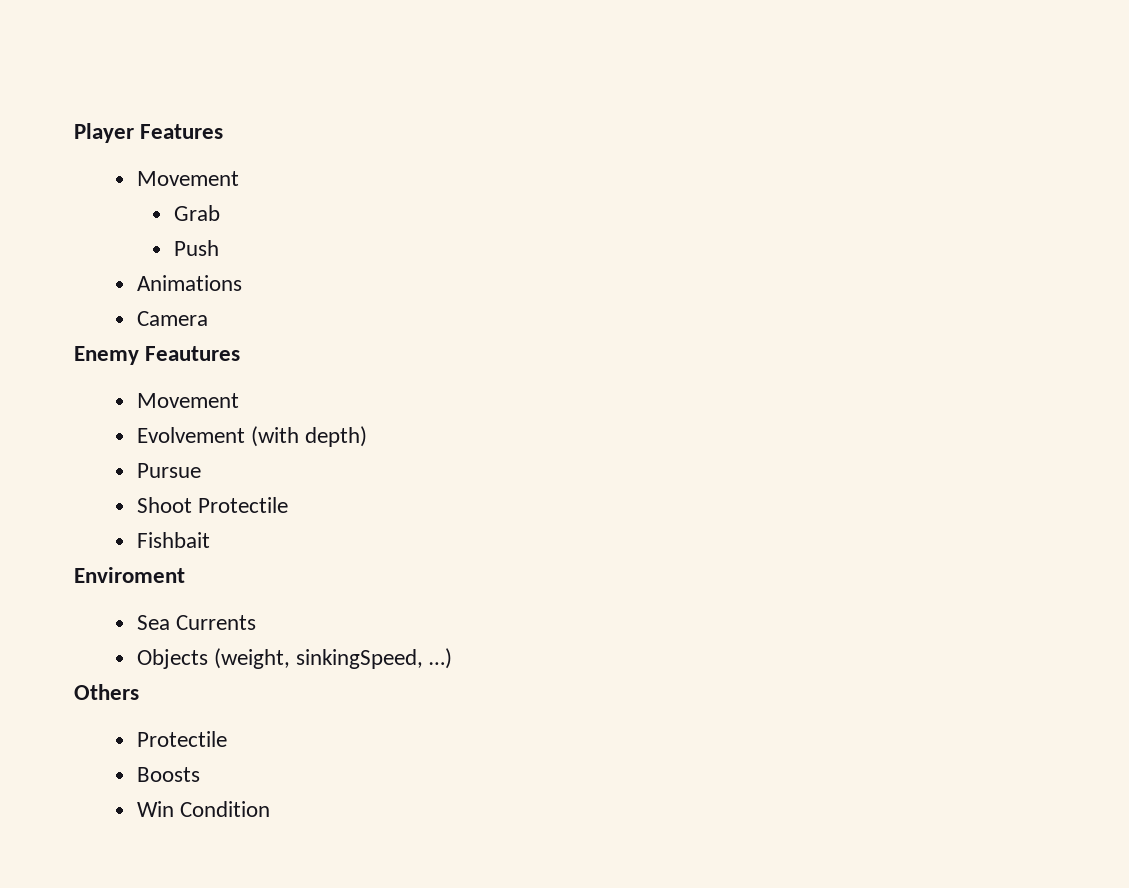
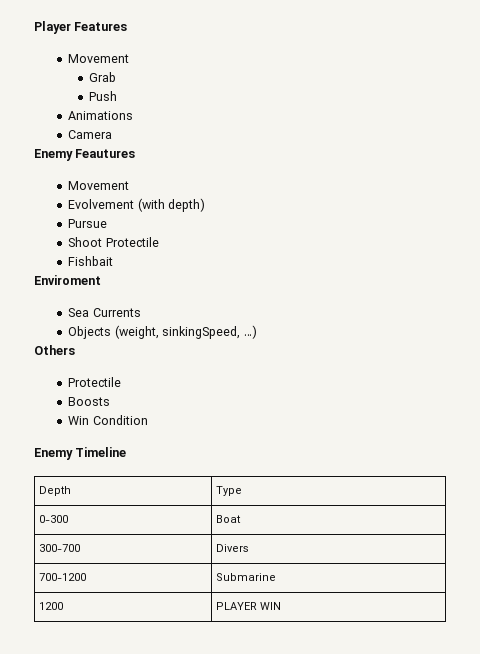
(270, 809) none -> [34,447,127,460] [39,486,72,496] [216,486,243,496] [39,515,69,523] [216,515,242,523] [39,544,81,552] [216,544,250,552] [39,573,87,581] [216,573,277,581] [39,602,64,610] [216,602,282,610] // Enemy Timeline // Depth | Type // 0-300 | Boat // 300-700 | Divers // 700-1200 | Submarine // 1200 | PLAYER WIN

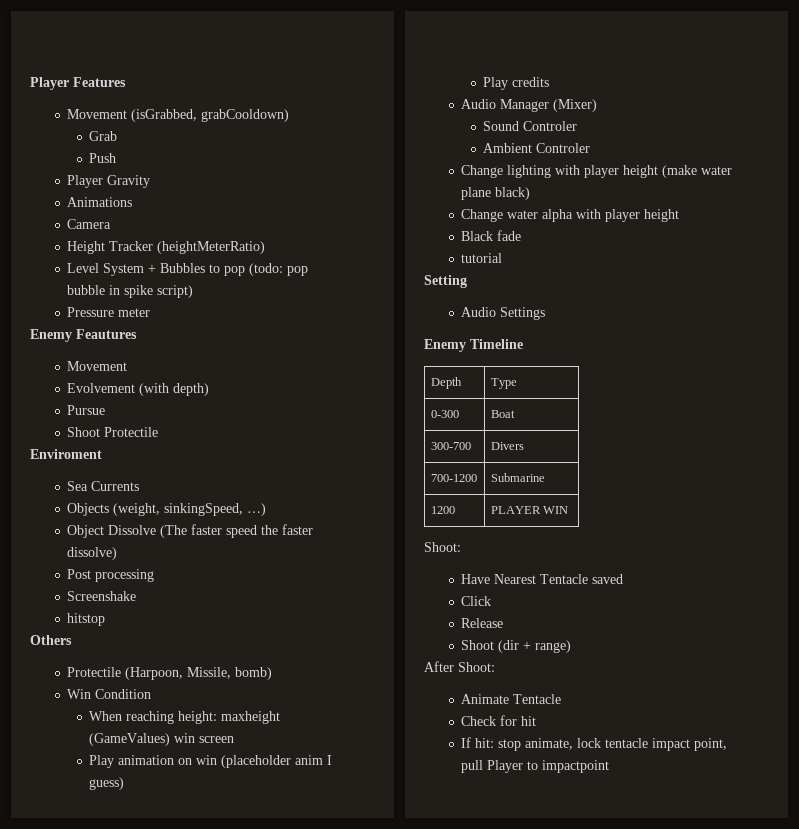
(130, 58) none -> [131,109,290,122] (isGrabbed, grabCooldown)
(117, 96) none -> [67,175,151,188] // Player Gravity
(113, 134) none -> [67,241,266,254] [67,263,309,276] [67,285,194,298] [67,307,151,317] // Height Tracker (heightMeterRatio) // Level System + Bubbles to pop (todo: pop bubble in spike script) // Pressure meter
[68,256,114,266] // Fishbait -> (159, 432) none
(257, 332) none -> [67,524,314,538] [67,547,118,560] [67,569,155,582] [67,591,137,601] [67,613,106,626] // Object Dissolve (The faster speed the faster dissolve) // Post processing // Screenshake // hitstop
[68,397,111,406] // Boosts -> [125,667,273,680] (Harpoon, Missile, bomb)
(148, 420) none -> [89,711,281,724] [89,733,235,746] [89,755,333,768] [89,777,125,790] [483,77,550,90] [461,99,598,112] [483,121,578,131] [483,143,591,153] [461,165,733,178] [461,187,531,200] [461,209,680,222] [461,230,522,241] [461,253,503,263] [424,275,467,288] [461,307,546,320] // When reaching height: maxheight (GameValues) win screen // Play animation on win (placeholder anim I guess) // Play credits // Audio Manager (Mixer) // Sound Controler // Ambient Controler // Change lighting with player height (make water plane black) // Change water alpha with player height // Black fade // tutorial // Setting // Audio Settings
(282, 606) none -> [424,542,461,552] [461,574,624,584] [461,596,492,606] [461,618,504,628] [461,640,572,653] [424,661,495,672] [461,694,562,704] [461,715,537,726] [461,737,728,751] [461,760,610,773] // Shoot: // Have Nearest Tentacle saved // Click // Release // Shoot (dir + range) // After Shoot: // Animate Tentacle // Check for hit // If hit: stop animate, lock tentacle impact point, pull Player to impactpoint

